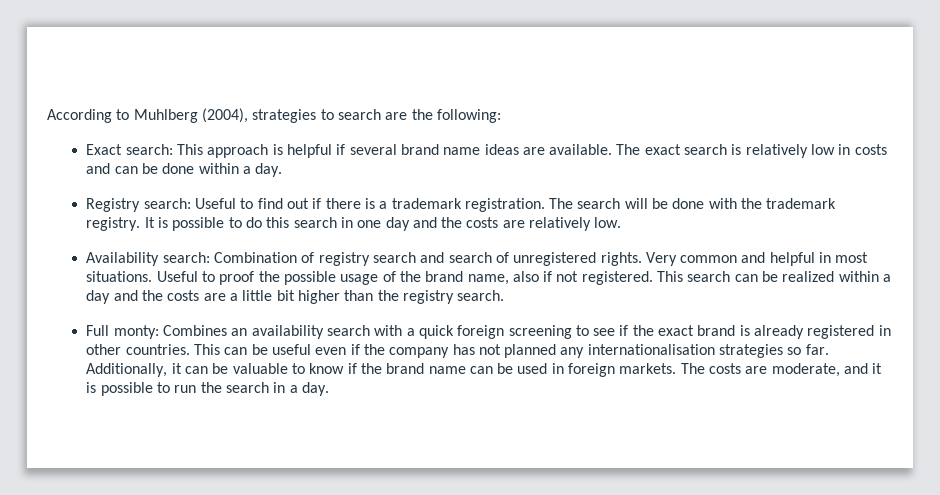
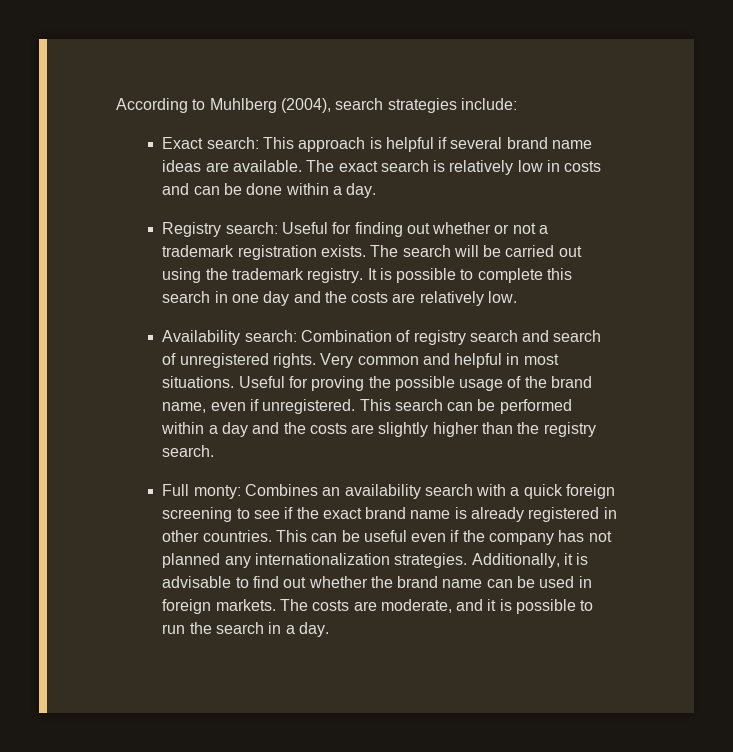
[252,109,501,123] strategies to search are the following: -> [335,98,517,113] search strategies include:
[240,198,545,212] to find out if there is a trademark registration. -> [332,222,549,237] [162,245,366,260] for finding out whether or not a trademark registration exists.
[672,198,737,209] done with -> [505,245,582,257] [162,268,202,283] carried out using
[245,217,262,228] do -> [477,268,543,283] complete
[201,271,255,285] to proof -> [288,376,365,391] for proving
[512,271,653,285] also if not registered. -> [210,399,356,414] even if unregistered.
[782,271,835,282] realized -> [499,399,572,414] performed
[229,290,295,301] a little bit -> [378,422,429,437] slightly
(736, 330) none -> [410,510,451,519] name
[587,344,829,358] [86,363,357,377] internationalisation strategies so far. Additionally, it can be valuable to know if -> [254,553,589,568] [162,576,368,588] internationalization strategies. Additionally, it is advisable to find out whether

